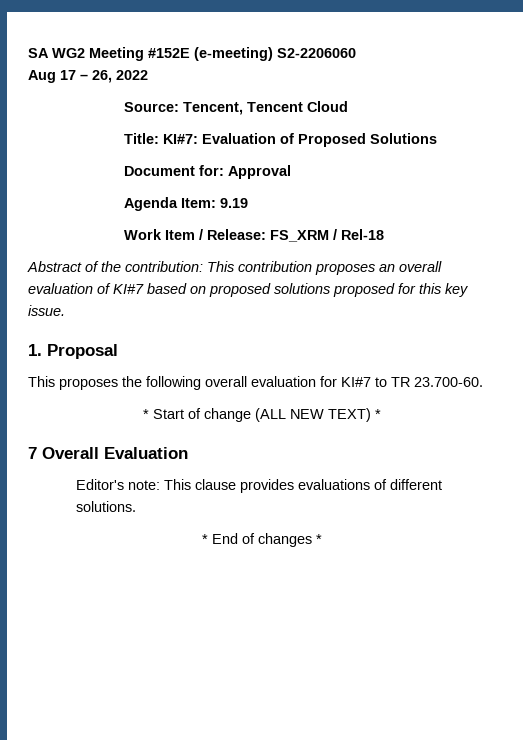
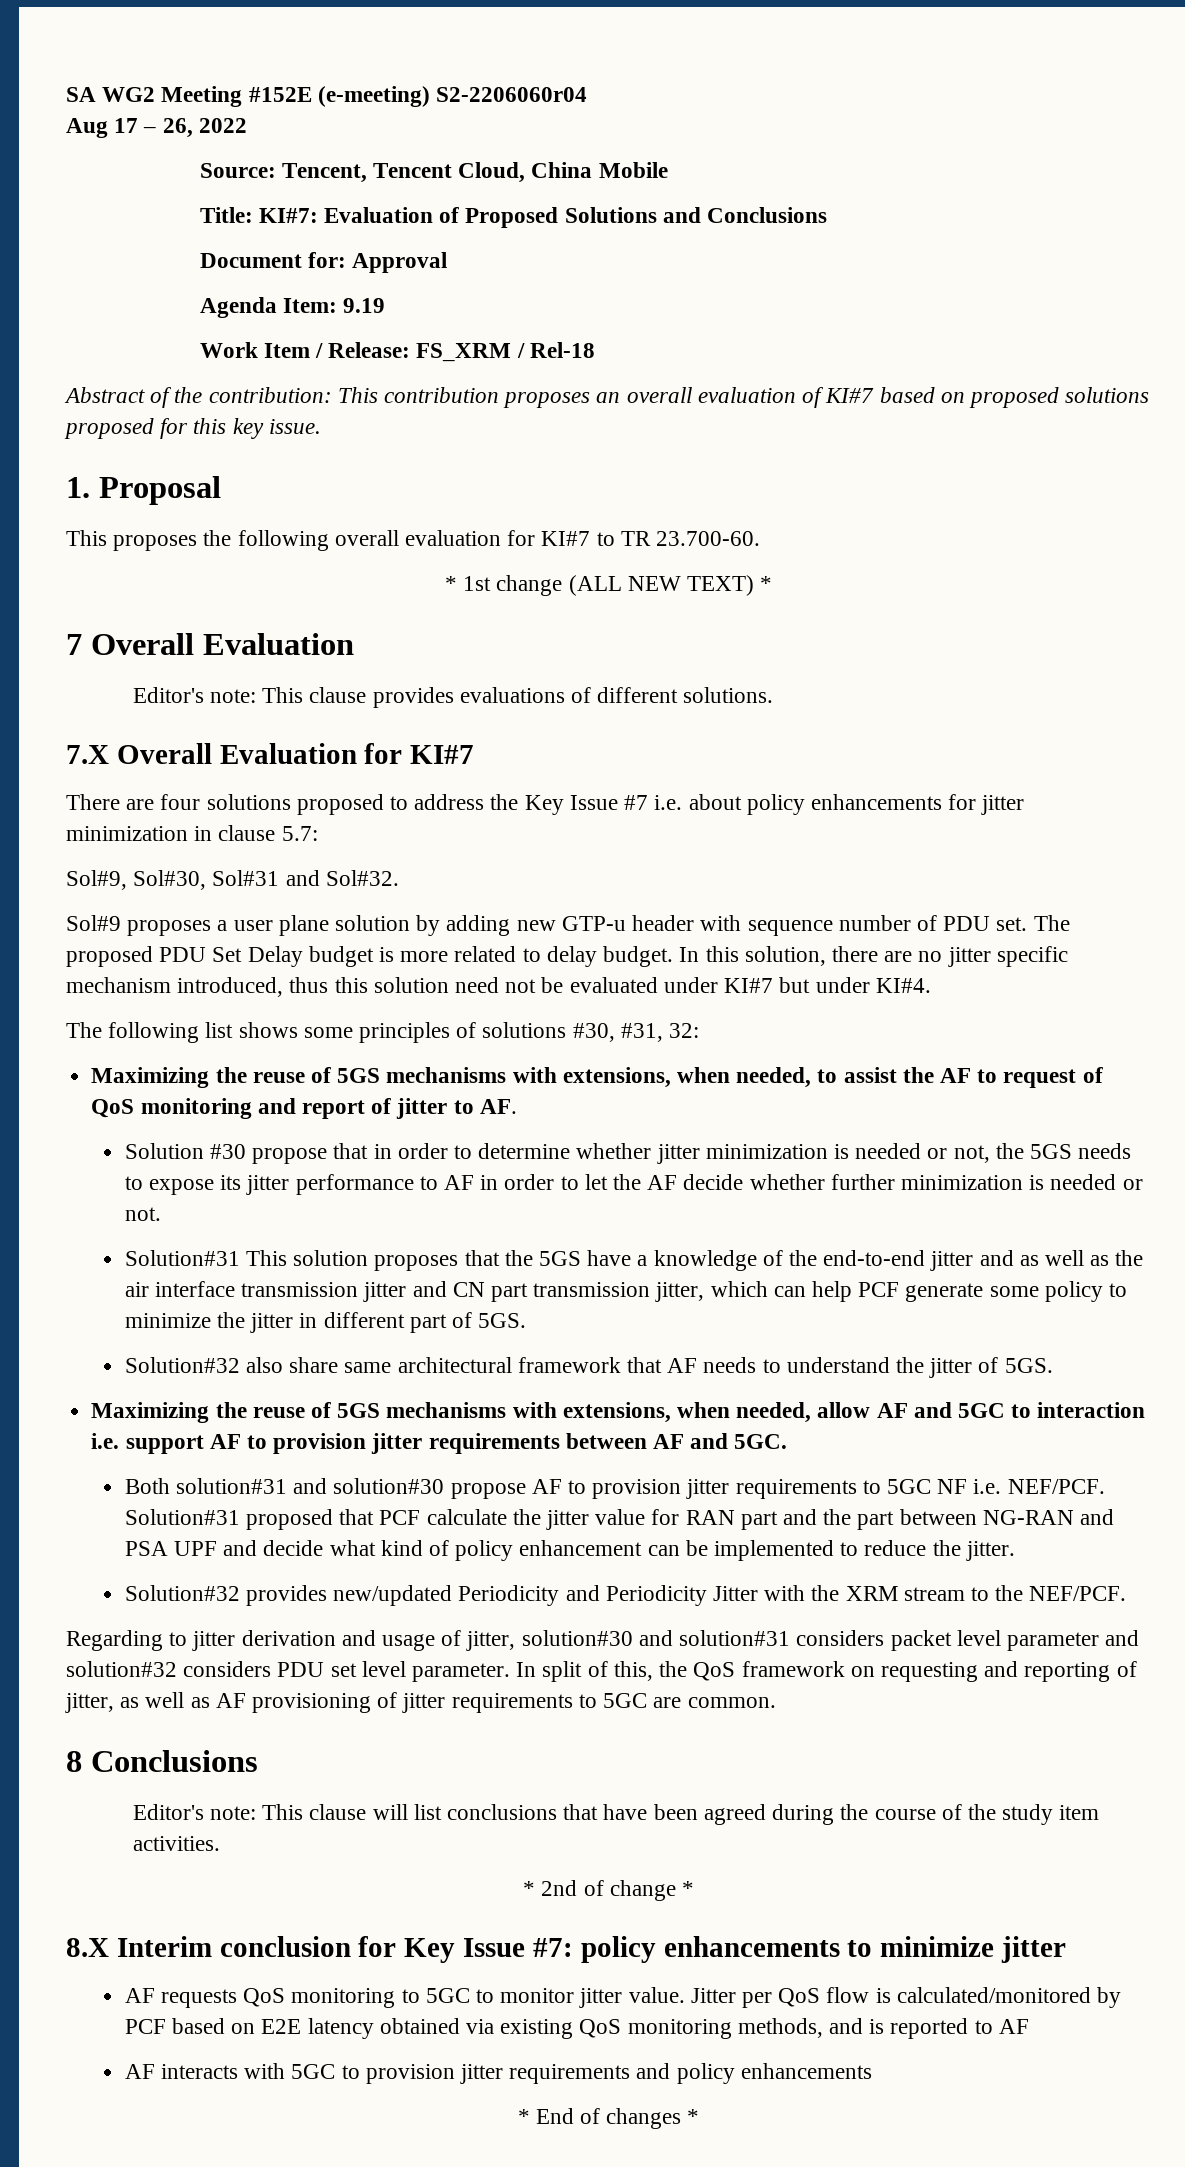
[277,48,356,58] S2-2206060 -> [436,87,588,102] S2-2206060r04
[307,101,349,112] Cloud -> [458,162,668,183] Cloud, China Mobile
(438, 138) none -> [662,207,828,223] and Conclusions
[152,408,201,419] Start of -> [463,576,492,591] 1st
(137, 506) none -> [66,743,475,764] [66,794,1025,815] [66,825,318,841] [66,870,399,890] [66,915,1070,936] [66,946,1068,967] [66,977,931,997] [66,1022,700,1043] [91,1067,1103,1088] [91,1098,517,1119] [124,1143,1132,1164] [124,1174,1143,1195] [124,1207,161,1221] [124,1250,1144,1271] [124,1281,1128,1302] [124,1312,527,1333] [124,1357,1053,1378] [91,1402,1146,1423] [91,1433,788,1454] [124,1478,1105,1499] [124,1509,1115,1530] [124,1540,1015,1561] [124,1585,1127,1606] [66,1630,1140,1651] [66,1661,1137,1682] [65,1692,776,1713] [66,1750,258,1772] [132,1804,1100,1825] [132,1836,220,1851] [523,1880,694,1901] [66,1936,1067,1963] [124,1987,1122,2008] [124,2018,1029,2039] [124,2063,872,2084] // 7.X Overall Evaluation for KI#7 // There are four solutions proposed to address the Key Issue #7 i.e. about policy enhancements for jitter minimization in clause 5.7: // Sol#9, Sol#30, Sol#31 and Sol#32. // Sol#9 proposes a user plane solution by adding new GTP-u header with sequence number of PDU set. The proposed PDU Set Delay budget is more related to delay budget. In this solution, there are no jitter specific mechanism introduced, thus this solution need not be evaluated under KI#7 but under KI#4. // The following list shows some principles of solutions #30, #31, 32: // Maximizing the reuse of 5GS mechanisms with extensions, when needed, to assist the AF to request of QoS monitoring and report of jitter to AF. // Solution #30 propose that in order to determine whether jitter minimization is needed or not, the 5GS needs to expose its jitter performance to AF in order to let the AF decide whether further minimization is needed or not. // Solution#31 This solution proposes that the 5GS have a knowledge of the end-to-end jitter and as well as the air interface transmission jitter and CN part transmission jitter, which can help PCF generate some policy to minimize the jitter in different part of 5GS. // Solution#32 also share same architectural framework that AF needs to understand the jitter of 5GS. // Maximizing the reuse of 5GS mechanisms with extensions, when needed, allow AF and 5GC to interaction i.e. support AF to provision jitter requirements between AF and 5GC. // Both solution#31 and solution#30 propose AF to provision jitter requirements to 5GC NF i.e. NEF/PCF. Solution#31 proposed that PCF calculate the jitter value for RAN part and the part between NG-RAN and PSA UPF and decide what kind of policy enhancement can be implemented to reduce the jitter. // Solution#32 provides new/updated Periodicity and Periodicity Jitter with the XRM stream to the NEF/PCF. // Regarding to jitter derivation and usage of jitter, solution#30 and solution#31 considers packet level parameter and solution#32 considers PDU set level parameter. In split of this, the QoS framework on requesting and reporting of jitter, as well as AF provisioning of jitter requirements to 5GC are common. // 8 Conclusions // Editor's note: This clause will list conclusions that have been agreed during the course of the study item activities. // * 2nd of change * // 8.X Interim conclusion for Key Issue #7: policy enhancements to minimize jitter // AF requests QoS monitoring to 5GC to monitor jitter value. Jitter per QoS flow is calculated/monitored by PCF based on E2E latency obtained via existing QoS monitoring methods, and is reported to AF // AF interacts with 5GC to provision jitter requirements and policy enhancements

